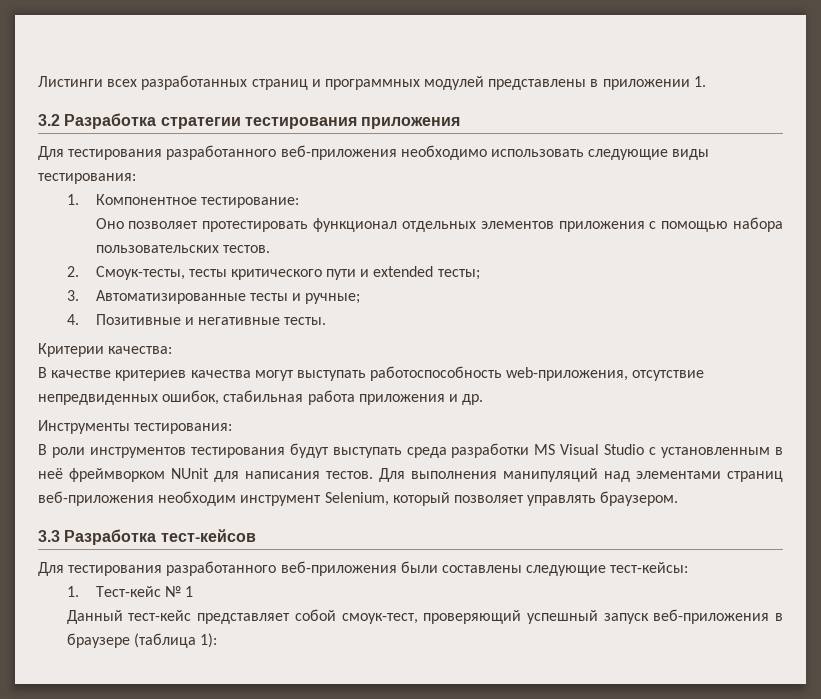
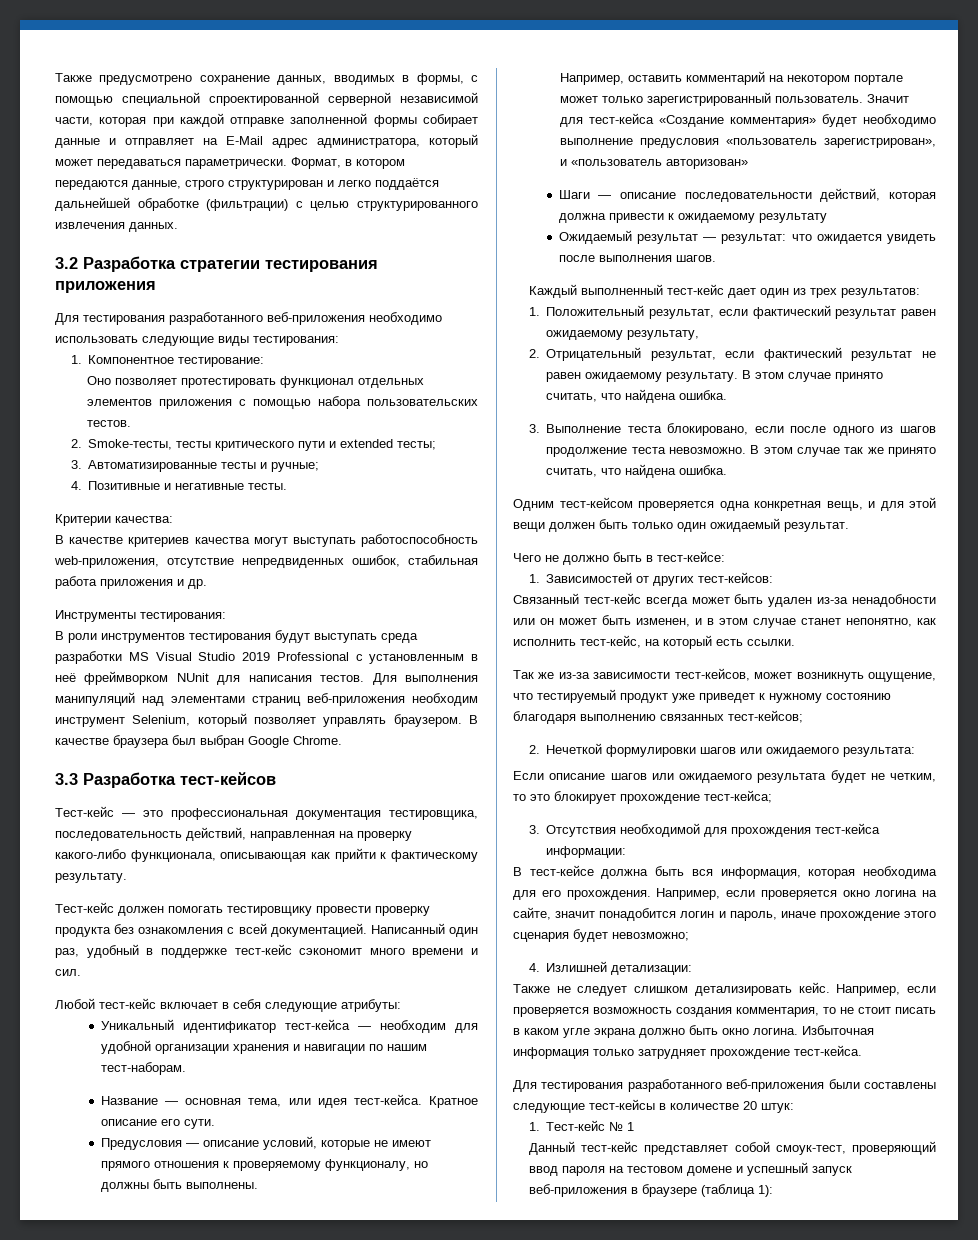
[38,75,706,90] Листинги всех разработанных страниц и программных модулей представлены в приложении 1. -> [55,73,479,85] [55,92,478,106] [55,113,478,127] [55,134,478,148] [55,157,405,169] [55,178,439,190] [55,197,478,211] [55,222,178,232] Также предусмотрено сохранение данных, вводимых в формы, с помощью специальной спроектированной серверной независимой части, которая при каждой отправке заполненной формы собирает данные и отправляет на E-Mail адрес администратора, который может передаваться параметрически. Формат, в котором передаются данные, строго структурирован и легко поддаётся дальнейшей обработке (фильтрации) с целью структурированного извлечения данных.
[95,266,185,280] Смоук-тесты, -> [88,439,173,450] Smoke-тесты,
(645, 449) none -> [242,652,349,661] 2019 Professional
[38,529,256,545] // 3.3 Разработка тест-кейсов -> [468,715,478,724] [55,735,342,748] [55,772,276,788] [55,806,478,820] [55,827,412,841] [55,848,479,862] [55,873,127,883] [55,902,430,916] [55,923,478,937] [55,944,478,958] [55,969,81,976] [55,998,401,1012] [100,1019,478,1033] [100,1040,427,1054] [100,1062,186,1075] [100,1094,478,1108] [100,1119,215,1129] [100,1136,431,1150] [100,1159,428,1171] [100,1179,258,1192] [560,71,904,85] [560,92,910,106] [560,113,936,127] [560,138,936,148] [560,159,749,169] [558,188,936,202] [558,213,827,223] [558,230,936,244] [558,255,716,262] [528,284,920,298] [528,305,936,319] [546,330,700,340] [528,347,936,361] [546,370,884,382] [546,389,728,403] [528,423,936,436] [546,445,936,457] [546,464,728,478] [513,497,936,511] [513,518,849,532] [513,551,725,565] [528,572,774,586] [513,593,936,607] [513,615,936,628] [513,635,795,649] [513,668,936,682] [513,689,891,703] [513,710,803,724] [528,743,916,757] [513,770,936,783] [513,790,772,804] [528,823,881,837] [546,846,627,858] [513,865,937,879] [513,888,937,900] [513,907,936,921] [513,929,689,942] [528,961,693,975] [513,982,936,996] [513,1007,936,1017] [513,1025,874,1038] [513,1045,862,1059] В качестве браузера был выбран Google Chrome. // 3.3 Разработка тест-кейсов // Тест-кейс — это профессиональная документация тестировщика, последовательность действий, направленная на проверку какого-либо функционала, описывающая как прийти к фактическому результату. // Тест-кейс должен помогать тестировщику провести проверку продукта без ознакомления с всей документацией. Написанный один раз, удобный в поддержке тест-кейс сэкономит много времени и сил. // Любой тест-кейс включает в себя следующие атрибуты: // Уникальный идентификатор тест-кейса — необходим для удобной организации хранения и навигации по нашим тест-наборам. // Название — основная тема, или идея тест-кейса. Кратное описание его сути. // Предусловия — описание условий, которые не имеют прямого отношения к проверяемому функционалу, но должны быть выполнены. // Например, оставить комментарий на некотором портале может только зарегистрированный пользователь. Значит для тест-кейса «Создание комментария» будет необходимо выполнение предусловия «пользователь зарегистрирован», и «пользователь авторизован» // Шаги — описание последовательности действий, которая должна привести к ожидаемому результату // Ожидаемый результат — результат: что ожидается увидеть после выполнения шагов. // Каждый выполненный тест-кейс дает один из трех результатов: // 1. Положительный результат, если фактический результат равен ожидаемому результату, // 2. Отрицательный результат, если фактический результат не равен ожидаемому результату. В этом случае принято считать, что найдена ошибка. // 3. Выполнение теста блокировано, если после одного из шагов продолжение теста невозможно. В этом случае так же принято считать, что найдена ошибка. // Одним тест-кейсом проверяется одна конкретная вещь, и для этой вещи должен быть только один ожидаемый результат. // Чего не должно быть в тест-кейсе: // 1. Зависимостей от других тест-кейсов: // Связанный тест-кейс всегда может быть удален из-за ненадобности или он может быть изменен, и в этом случае станет непонятно, как исполнить тест-кейс, на который есть ссылки. // Так же из-за зависимости тест-кейсов, может возникнуть ощущение, что тестируемый продукт уже приведет к нужному состоянию благодаря выполнению связанных тест-кейсов; // 2. Нечеткой формулировки шагов или ожидаемого результата: // Если описание шагов или ожидаемого результата будет не четким, то это блокирует прохождение тест-кейса; // 3. Отсутствия необходимой для прохождения тест-кейса информации: // В тест-кейсе должна быть вся информация, которая необходима для его прохождения. Например, если проверяется окно логина на сайте, значит понадобится логин и пароль, иначе прохождение этого сценария будет невозможно; // 4. Излишней детализации: // Также не следует слишком детализировать кейс. Например, если проверяется возможность создания комментария, то не стоит писать в каком угле экрана должно быть окно логина. Избыточная информация только затрудняет прохождение тест-кейса.
[610,562,689,573] тест-кейсы: -> [589,1099,794,1113] тест-кейсы в количестве 20 штук:
(522, 617) none -> [528,1166,743,1176] ввод пароля на тестовом домене и

